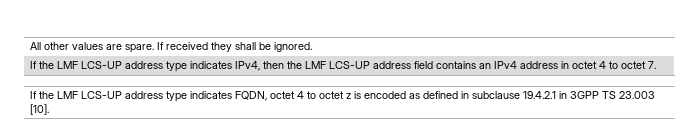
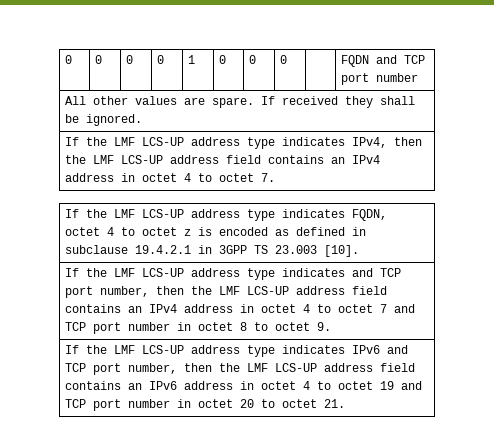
(29, 46) none -> [65,55,73,64] [95,55,103,64] [126,55,134,64] [157,55,165,64] [188,55,196,64] [219,55,227,64] [249,55,257,64] [280,55,288,64] [341,55,426,67] [341,73,419,85] 0 | 0 | 0 | 0 | 1 | 0 | 0 | 0 | | FQDN and TCP port number //
(49, 109) none -> [65,268,402,280] [65,286,388,298] [65,304,416,313] [65,322,332,334] [65,345,409,357] [65,363,416,375] [65,381,423,390] [65,399,346,411] // If the LMF LCS-UP address type indicates and TCP port number, then the LMF LCS-UP address field contains an IPv4 address in octet 4 to octet 7 and TCP port number in octet 8 to octet 9. // If the LMF LCS-UP address type indicates IPv6 and TCP port number, then the LMF LCS-UP address field contains an IPv6 address in octet 4 to octet 19 and TCP port number in octet 20 to octet 21.

